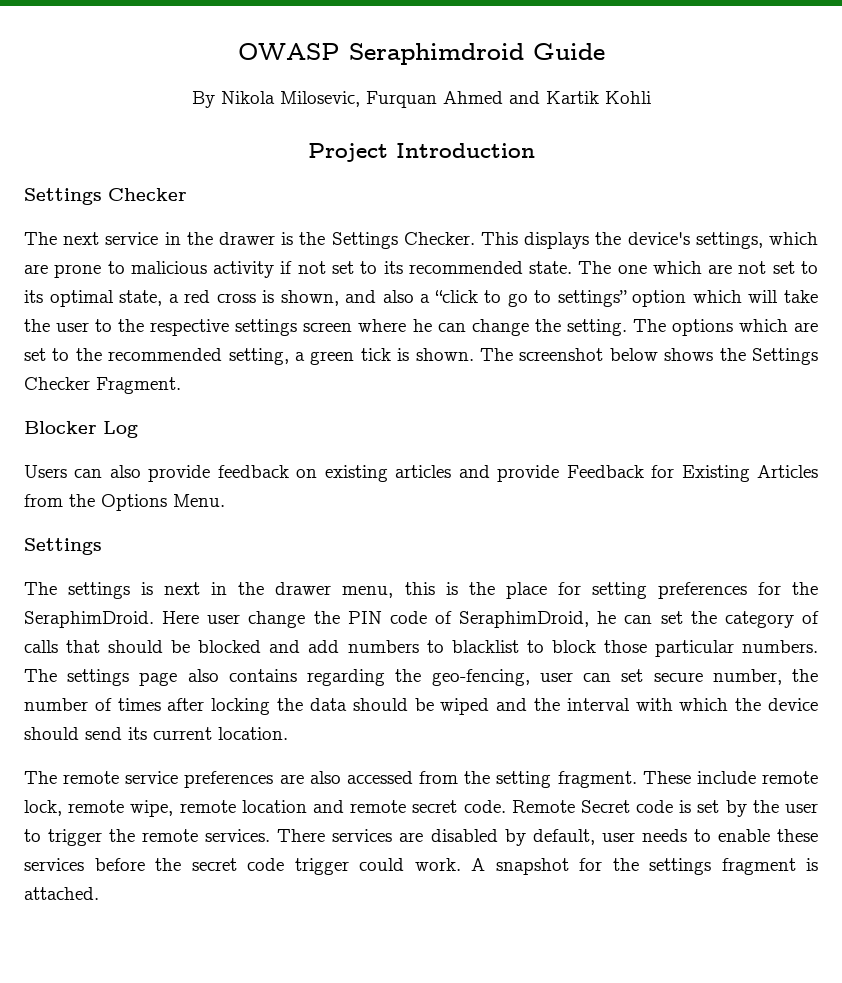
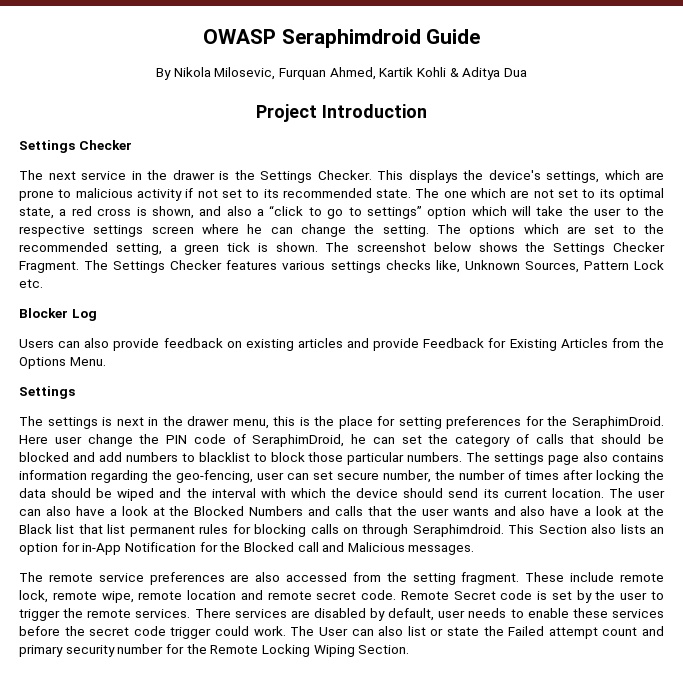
[442,91,540,104] Ahmed and -> [329,67,376,80] Ahmed,
(651, 97) none -> [449,67,527,80] & Aditya Dua
(181, 385) none -> [84,260,664,273] [19,279,43,288] The Settings Checker features various settings checks like, Unknown Sources, Pattern Lock etc.
(297, 675) none -> [19,470,87,480] information
(288, 733) none -> [608,488,666,498] [19,506,665,516] [19,524,664,537] [19,542,475,555] The user can also have a look at the Blocked Numbers and calls that the user wants and also have a look at the Black list that list permanent rules for blocking calls on through Seraphimdroid. This Section also lists an option for in-App Notification for the Blocked call and Malicious messages.
[471,858,818,875] [24,887,99,900] A snapshot for the settings fragment is attached. -> [290,626,664,639] [19,644,410,657] The User can also list or state the Failed attempt count and primary security number for the Remote Locking Wiping Section.

